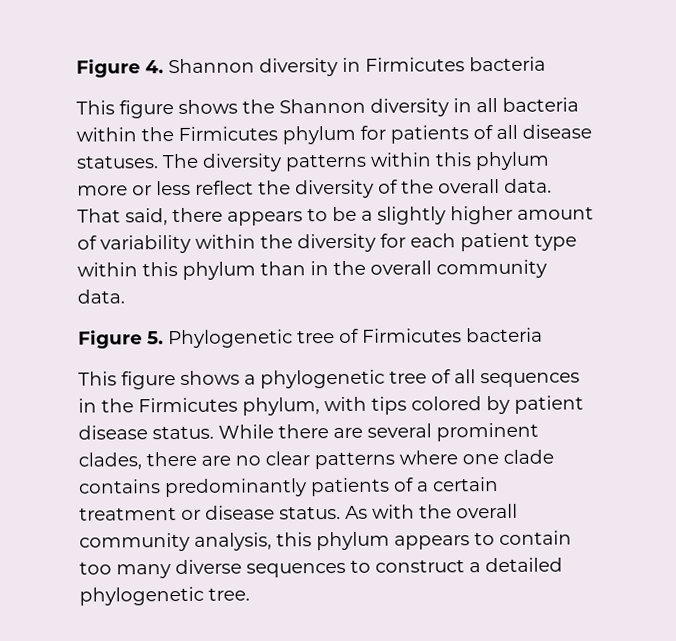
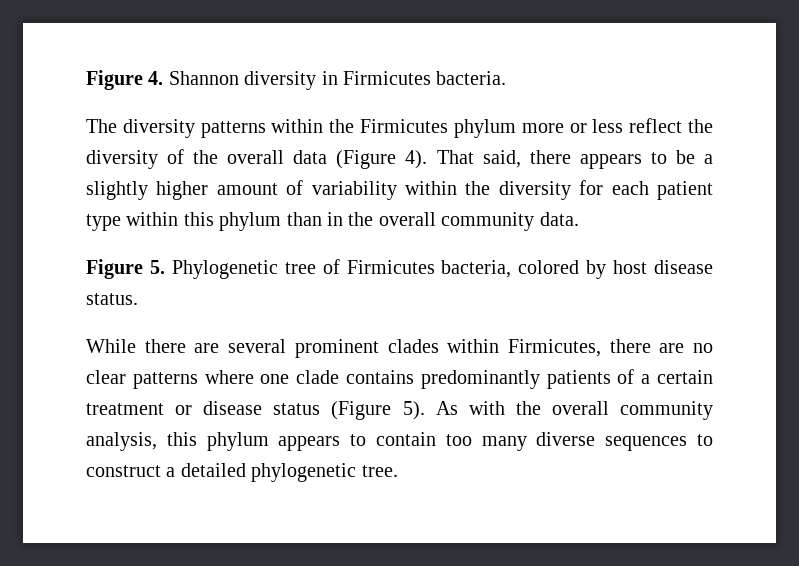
[469,56,546,72] [76,97,579,119] [76,124,592,145] [76,155,159,169] bacteria // This figure shows the Shannon diversity in all bacteria within the Firmicutes phylum for patients of all disease statuses. -> [436,71,507,85] bacteria. //
[435,152,472,167] this -> [329,119,449,133] the Firmicutes
[504,178,552,193] data. -> [293,150,428,169] data (Figure 4).
[466,327,543,343] [78,369,580,390] [78,396,407,416] bacteria // This figure shows a phylogenetic tree of all sequences in the Firmicutes phylum, with tips -> [441,260,512,278] bacteria,
[514,395,584,414] [78,425,214,440] patient disease status. -> [613,260,713,274] [86,293,138,305] host disease status. //
[78,452,142,470] clades, -> [387,339,601,357] clades within Firmicutes,
[279,505,341,520] status. -> [273,401,425,420] status (Figure 5).

